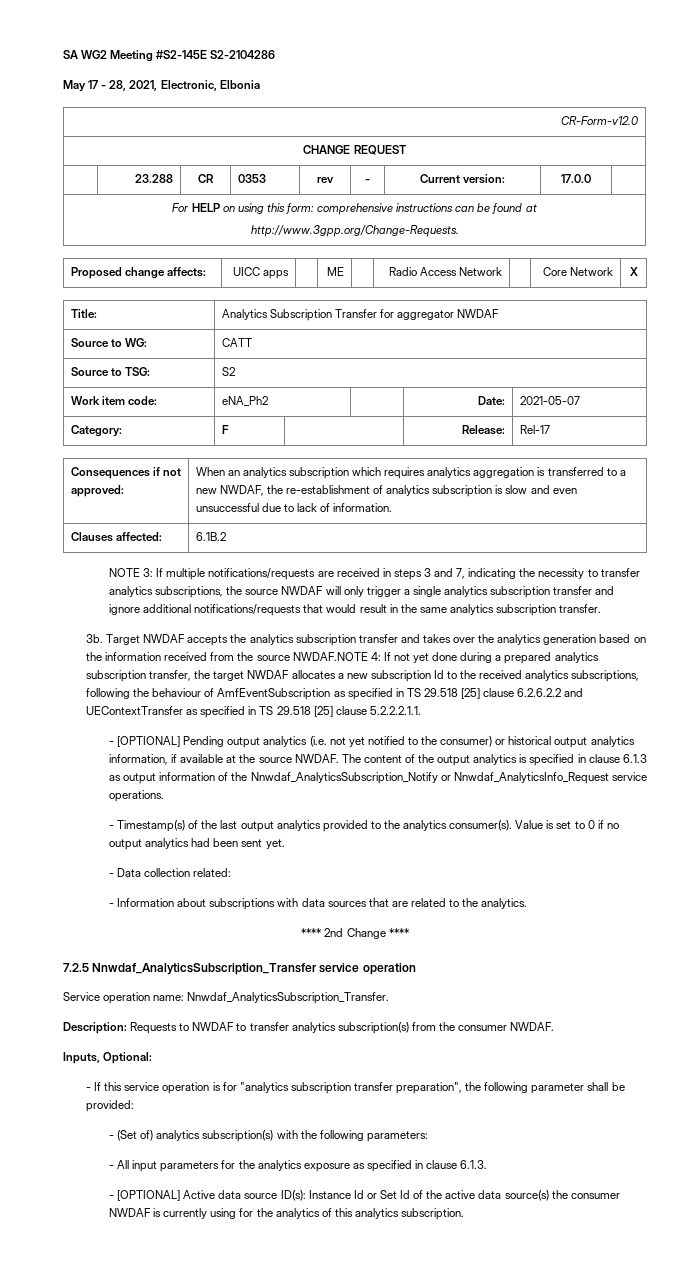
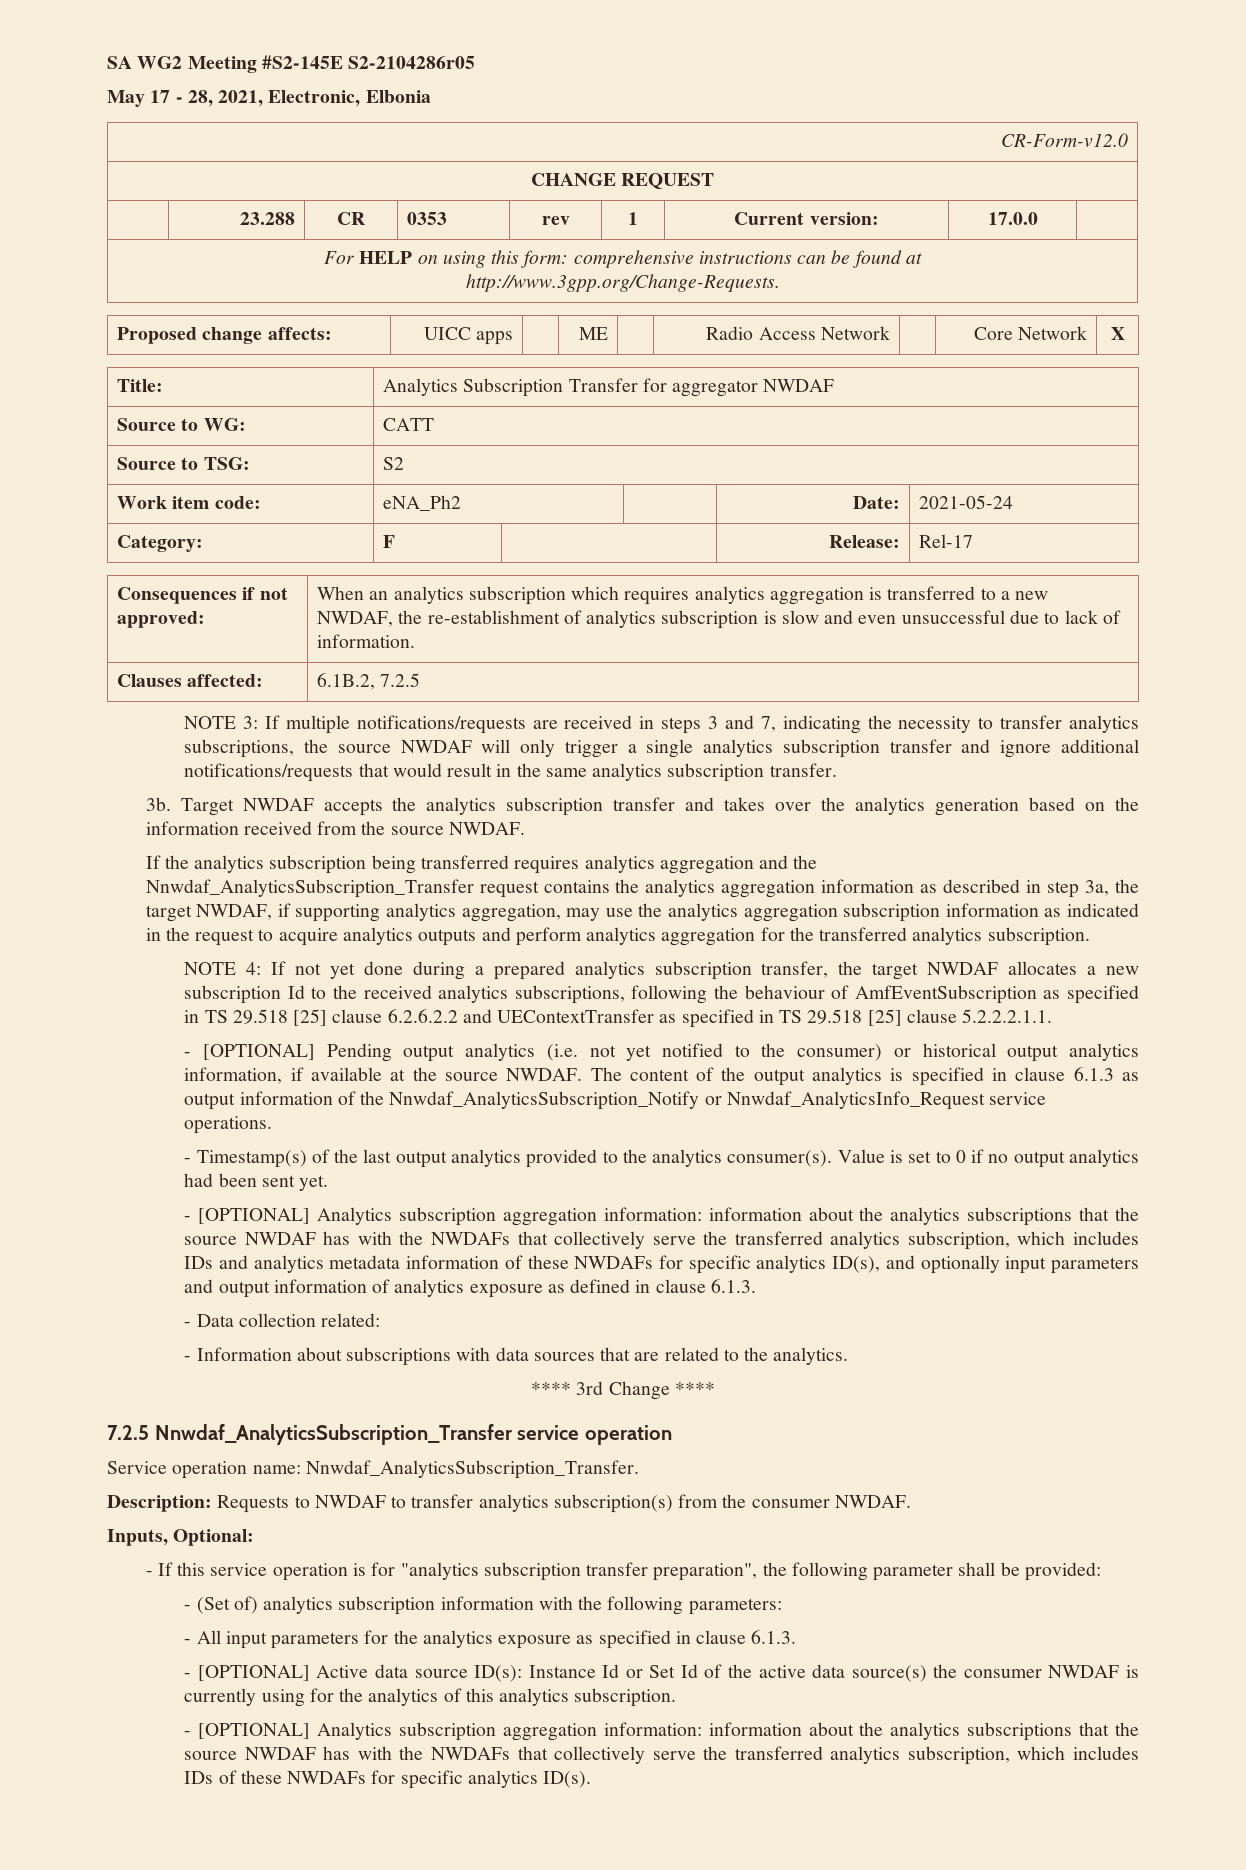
[210,50,276,59] S2-2104286 -> [348,56,476,69] S2-2104286r05
[365,179,370,183] - -> [628,212,638,225] 1
[519,396,580,405] 2021-05-07 -> [919,495,1014,509] 2021-05-24
[195,532,226,541] 6.1B.2 -> [317,673,421,690] 6.1B.2, 7.2.5
[292,652,368,661] NWDAF.NOTE -> [448,822,525,835] [145,855,818,874] [145,879,1139,898] [145,903,1139,922] [145,927,1090,946] [184,962,237,975] NWDAF. // If the analytics subscription being transferred requires analytics aggregation and the Nnwdaf_AnalyticsSubscription_Transfer request contains the analytics aggregation information as described in step 3a, the target NWDAF, if supporting analytics aggregation, may use the analytics aggregation subscription information as indicated in the request to acquire analytics outputs and perform analytics aggregation for the transferred analytics subscription. // NOTE
(285, 844) none -> [184,1207,1140,1226] [184,1231,1140,1250] [184,1255,1140,1274] [184,1279,756,1298] // - [OPTIONAL] Analytics subscription aggregation information: information about the analytics subscriptions that the source NWDAF has with the NWDAFs that collectively serve the transferred analytics subscription, which includes IDs and analytics metadata information of these NWDAFs for specific analytics ID(s), and optionally input parameters and output information of analytics exposure as defined in clause 6.1.3.
[324,928,344,937] 2nd -> [576,1381,604,1395] 3rd
[202,1130,274,1142] subscription(s) -> [338,1596,534,1615] subscription information
(465, 1214) none -> [184,1722,1140,1741] [184,1746,1140,1765] [184,1770,592,1789] // - [OPTIONAL] Analytics subscription aggregation information: information about the analytics subscriptions that the source NWDAF has with the NWDAFs that collectively serve the transferred analytics subscription, which includes IDs of these NWDAFs for specific analytics ID(s).

